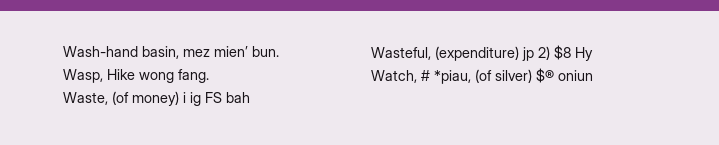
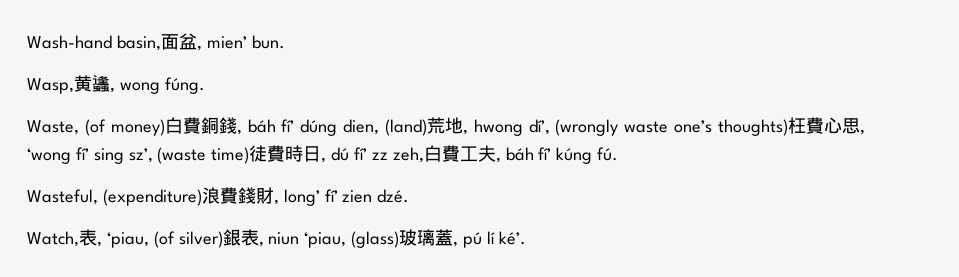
[183,49,210,57] mez -> [160,33,202,51] 面盆,
[107,69,209,83] Hike wong fang. -> [74,75,205,94] 黄蠭, wong fúng.
[183,92,250,106] [371,45,593,61] [371,68,593,84] i ig FS bah // Wasteful, (expenditure) jp 2) $8 Hy // Watch, # *piau, (of silver) $® oniun -> [164,117,865,136] [27,145,619,164] [27,187,410,206] [27,229,526,248] 白費銅錢, báh fí’ dúng dien, (land)荒地, hwong dí’, (wrongly waste one’s thoughts)枉費心思, ‘wong fí’ sing sz’, (waste time)徒費時日, dú fí’ zz zeh,白費工夫, báh fí’ kúng fú. // Wasteful, (expenditure)浪費錢財, long’ fí’ zien dzé. // Watch,表, ‘piau, (of silver)銀表, niun ‘piau, (glass)玻璃蓋, pú lí ké’.

